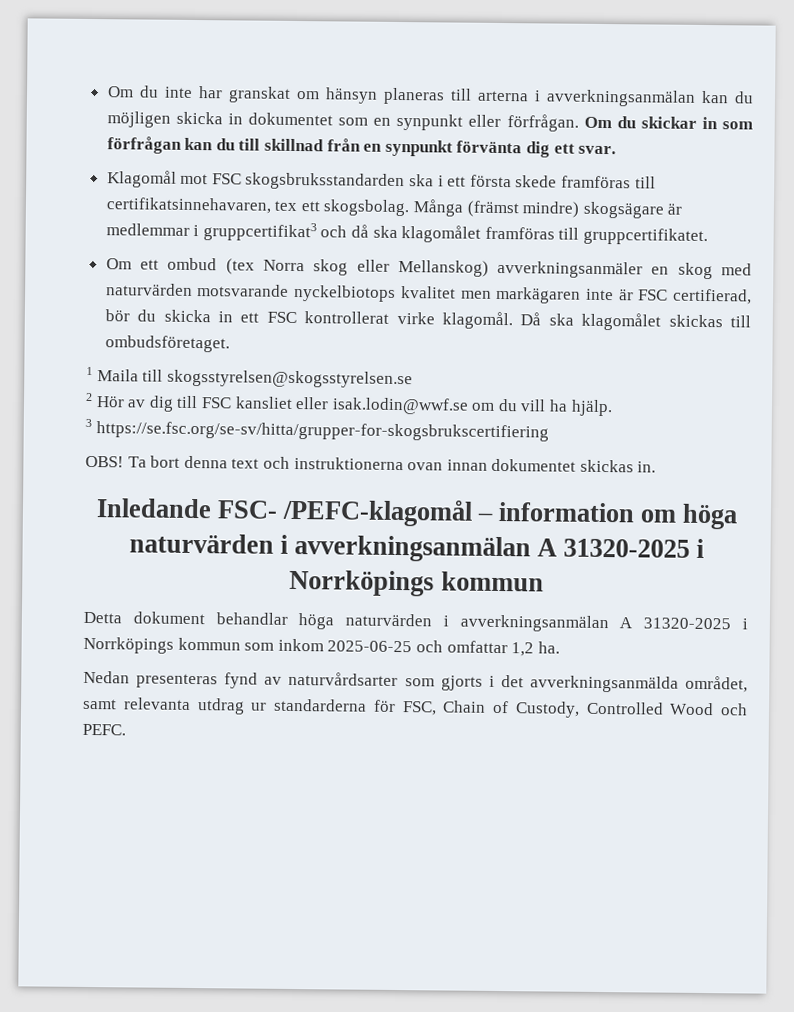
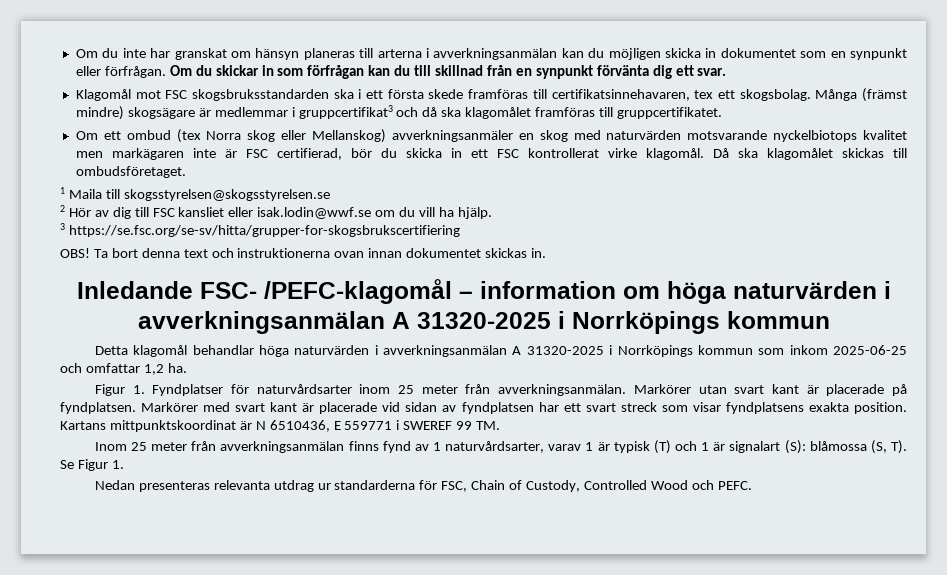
[132,611,205,625] dokument -> [133,345,188,357] klagomål
[83,670,749,693] [83,698,117,710] Nedan presenteras fynd av naturvårdsarter som gjorts i det avverkningsanmälda området, samt -> [94,384,908,396] [60,402,908,414] [60,420,501,432] [94,440,907,454] [60,459,124,471] [94,480,210,492] Figur 1. Fyndplatser för naturvårdsarter inom 25 meter från avverkningsanmälan. Markörer utan svart kant är placerade på fyndplatsen. Markörer med svart kant är placerade vid sidan av fyndplatsen har ett svart streck som visar fyndplatsens exakta position. Kartans mittpunktskoordinat är N 6510436, E 559771 i SWEREF 99 TM. // Inom 25 meter från avverkningsanmälan finns fynd av 1 naturvårdsarter, varav 1 är typisk (T) och 1 är signalart (S): blåmossa (S, T). Se Figur 1. // Nedan presenteras

